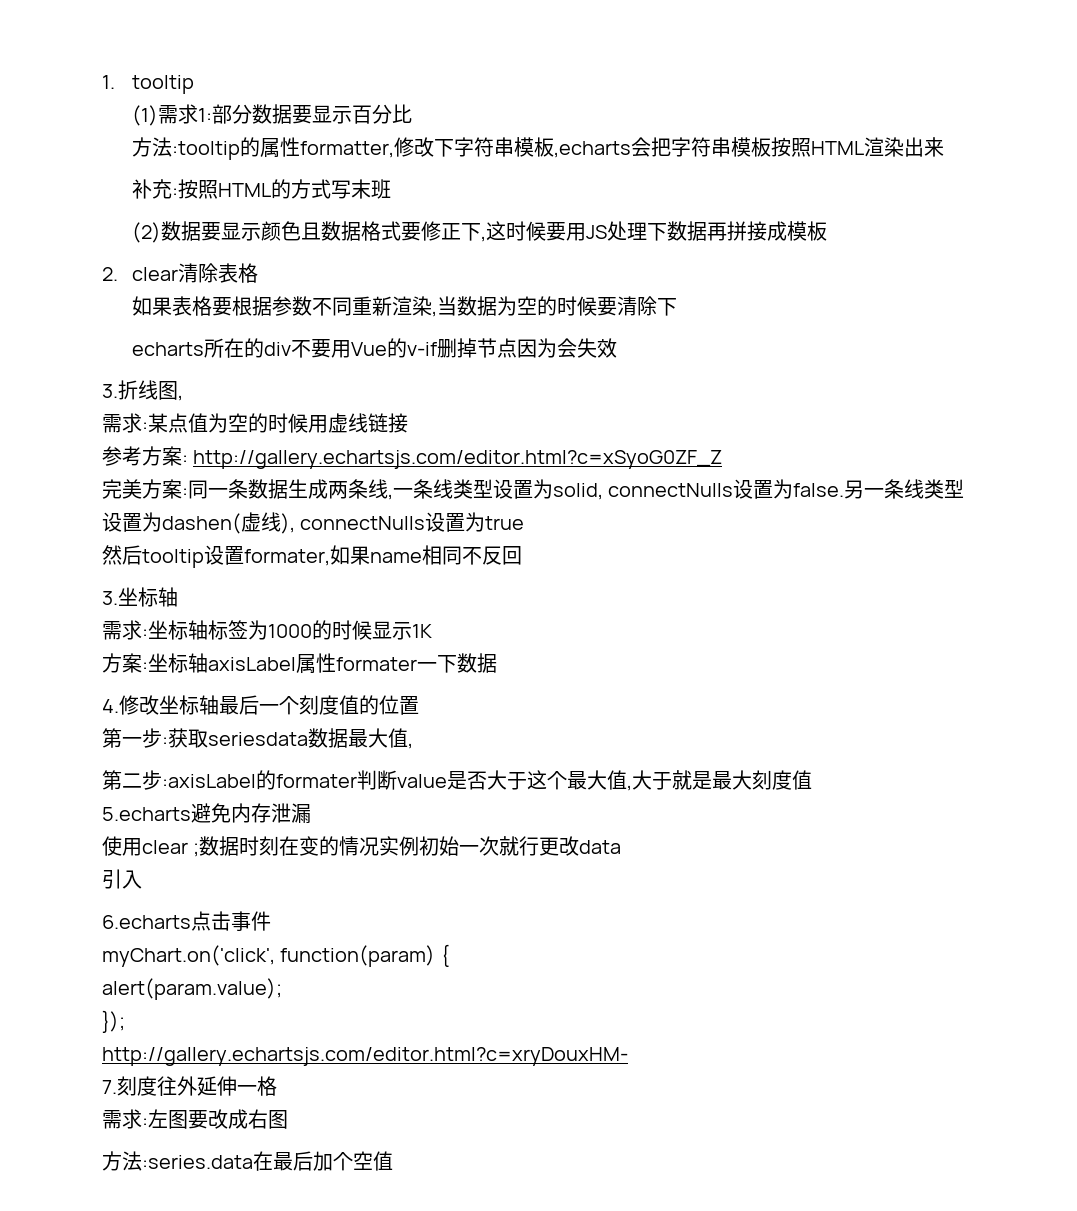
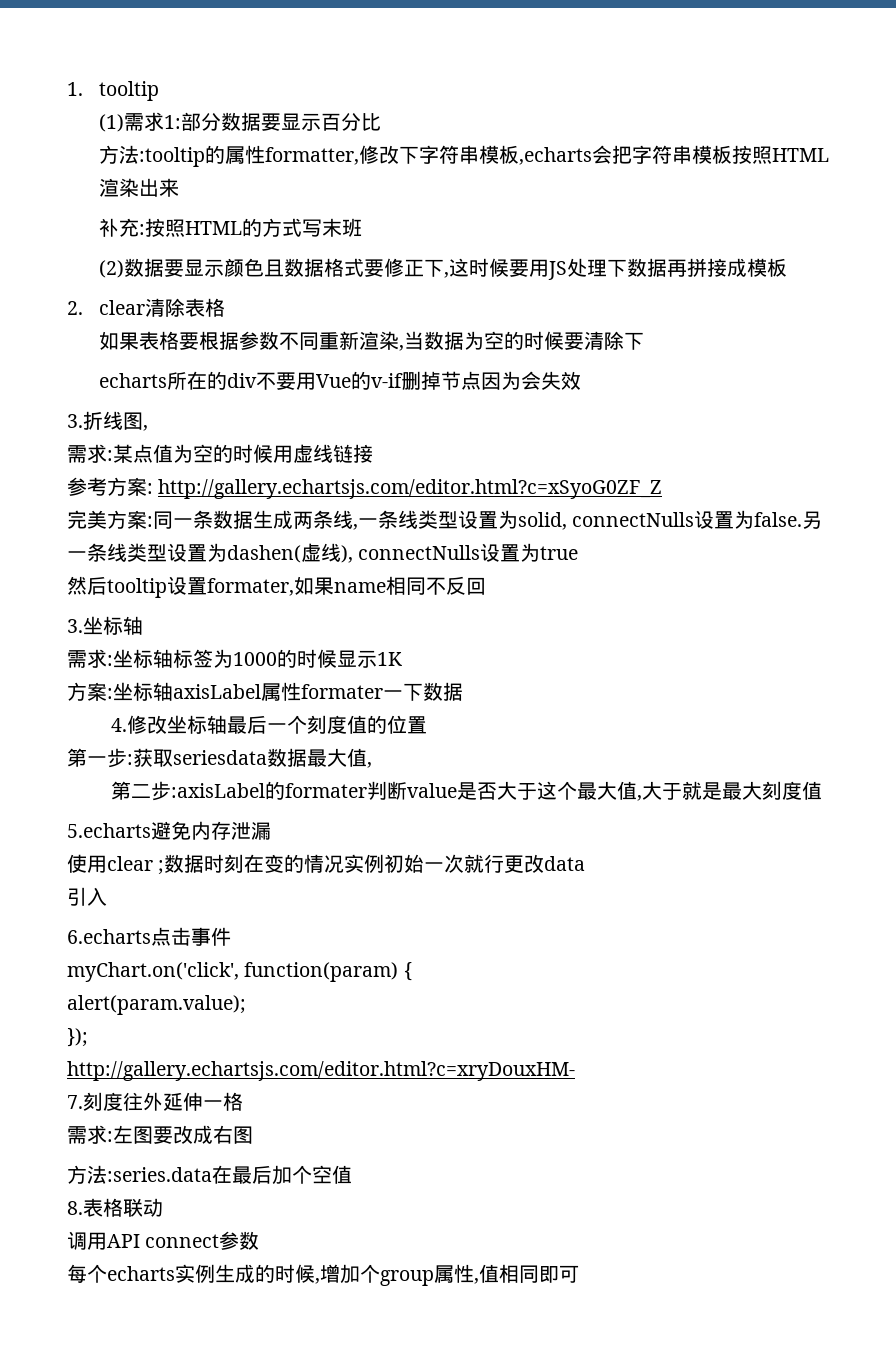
(393, 1161) none -> [67,1198,163,1217] [67,1231,260,1250] [67,1264,579,1286] // 8.表格联动 // 调用API connect参数 // 每个echarts实例生成的时候,增加个group属性,值相同即可

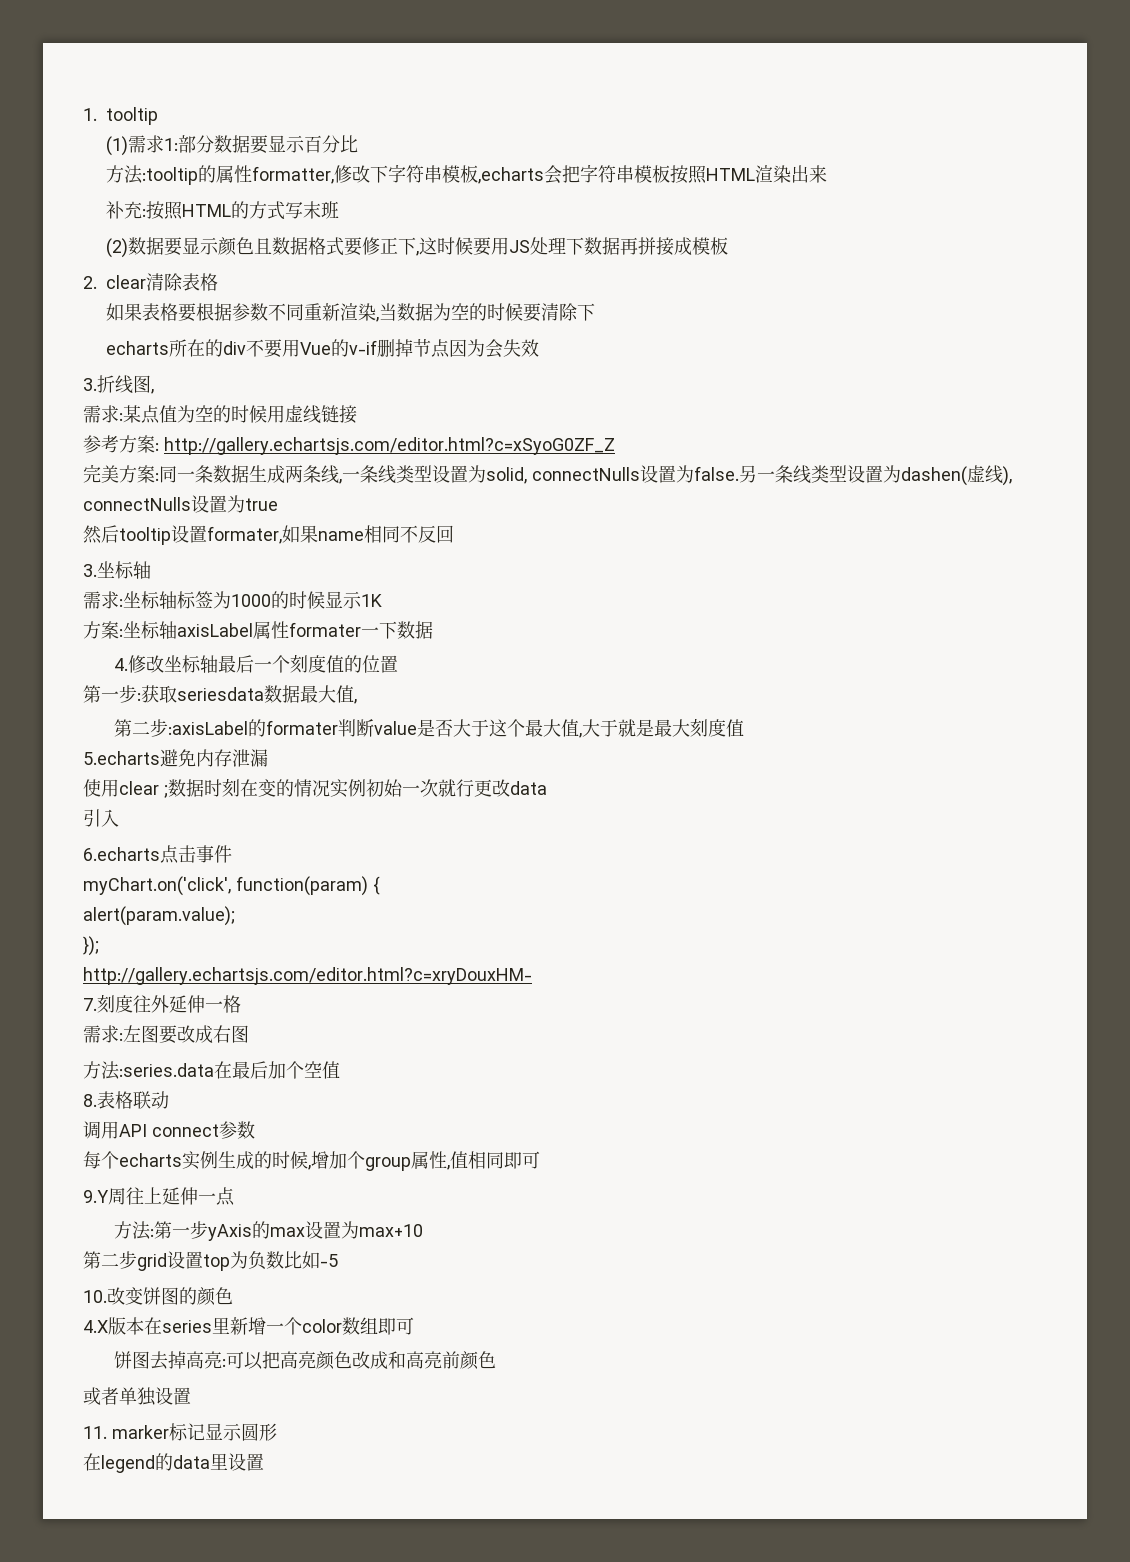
(579, 1274) none -> [83,1187,235,1206] [114,1221,424,1241] [83,1251,338,1271] [83,1287,233,1306] [83,1317,414,1335] [114,1351,497,1370] [83,1387,191,1406] [83,1423,277,1441] [83,1453,264,1473] // 9.Y周往上延伸一点 // 方法:第一步yAxis的max设置为max+10 // 第二步grid设置top为负数比如-5 // 10.改变饼图的颜色 // 4.X版本在series里新增一个color数组即可 // 饼图去掉高亮:可以把高亮颜色改成和高亮前颜色 // 或者单独设置 // 11. marker标记显示圆形 // 在legend的data里设置

